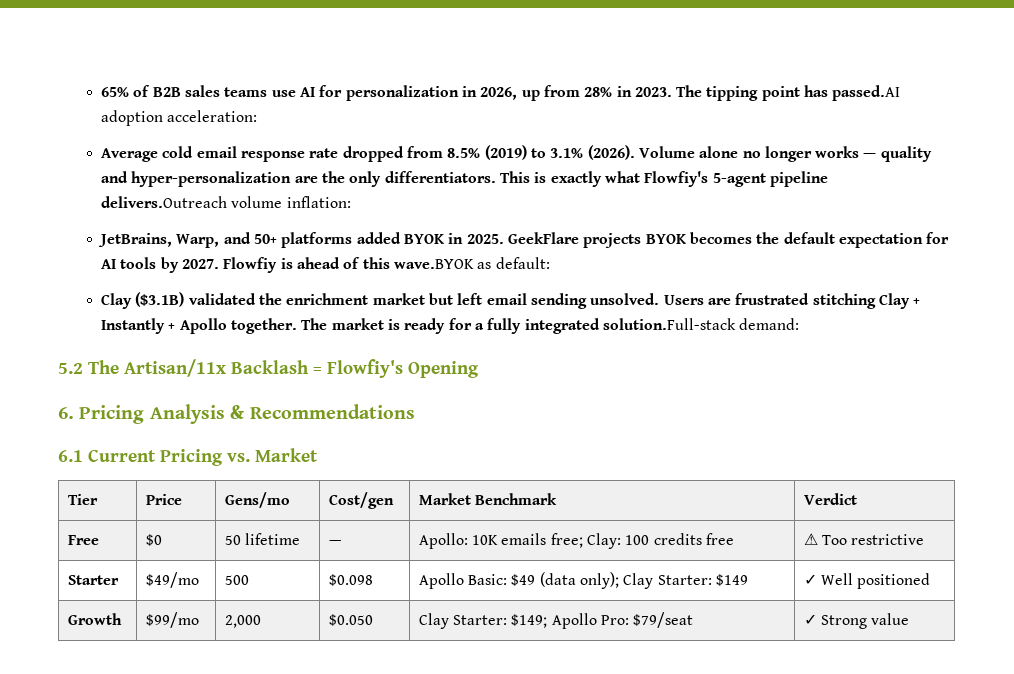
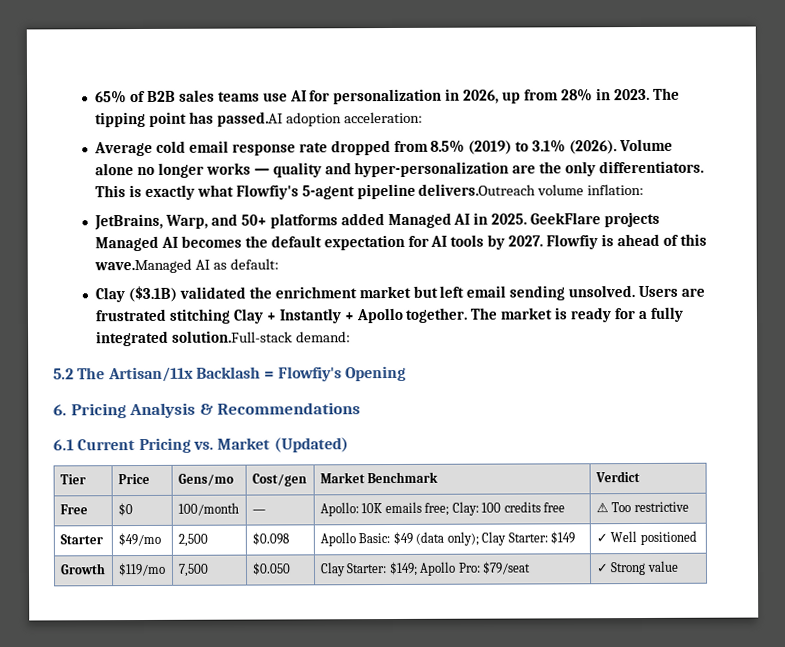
[403,234,445,244] BYOK -> [387,212,471,229] Managed AI
[645,234,687,244] BYOK -> [95,235,178,252] Managed AI
[393,259,474,269] wave.BYOK -> [94,258,210,274] wave.Managed AI
(318, 455) none -> [273,437,349,453] (Updated)
[224,533,300,545] 50 lifetime -> [177,502,239,516] 100/month
[224,575,249,585] 500 -> [177,533,208,547] 2,500
[145,612,199,628] [224,615,261,628] $99/mo | 2,000 -> [117,562,166,577] [177,563,209,577] $119/mo | 7,500

